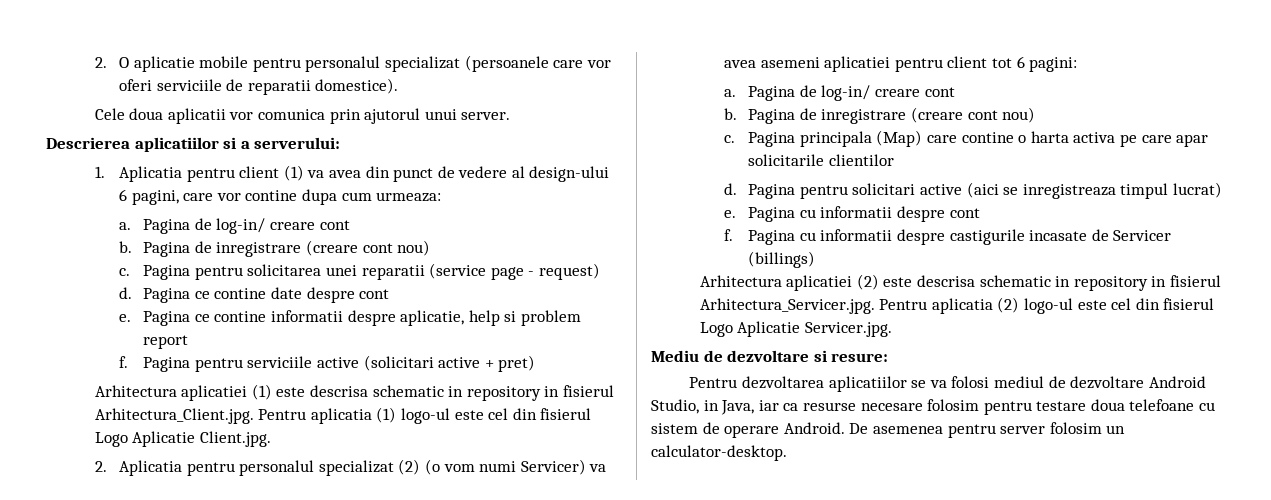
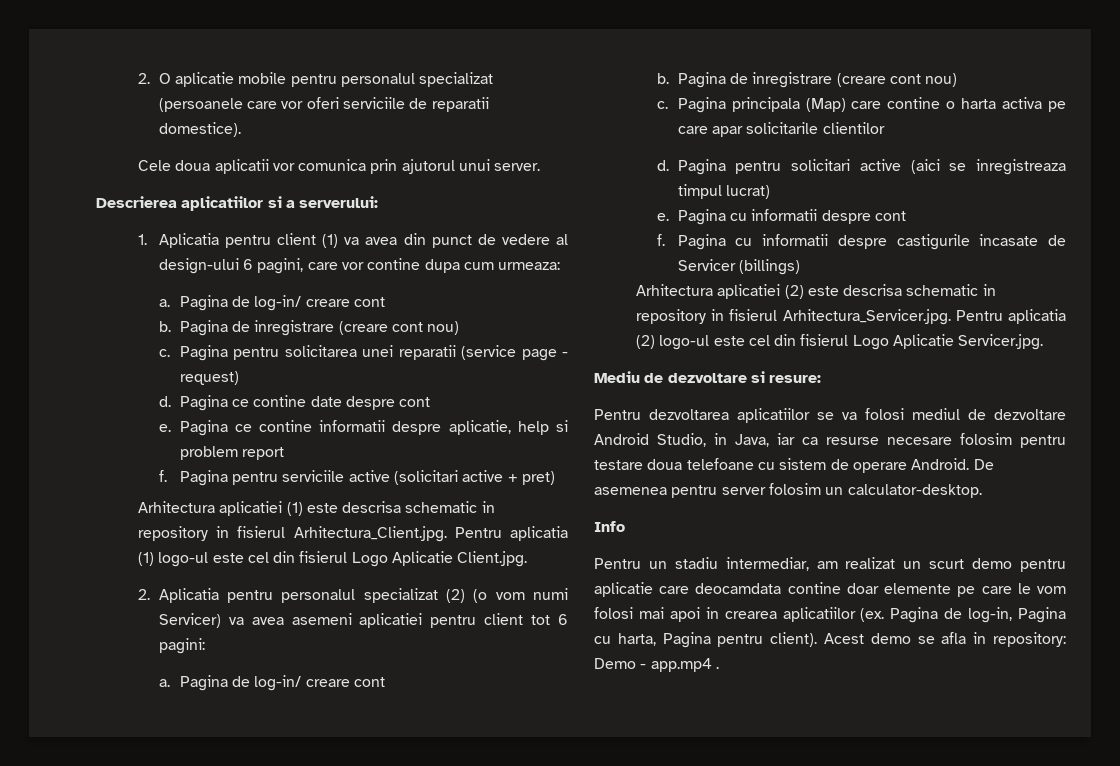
(787, 453) none -> [594,521,625,532] [594,557,1066,572] [594,582,1066,597] [594,607,1066,623] [594,632,1066,648] [594,658,719,672] // Info // Pentru un stadiu intermediar, am realizat un scurt demo pentru aplicatie care deocamdata contine doar elemente pe care le vom folosi mai apoi in crearea aplicatiilor (ex. Pagina de log-in, Pagina cu harta, Pagina pentru client). Acest demo se afla in repository: Demo - app.mp4 .

